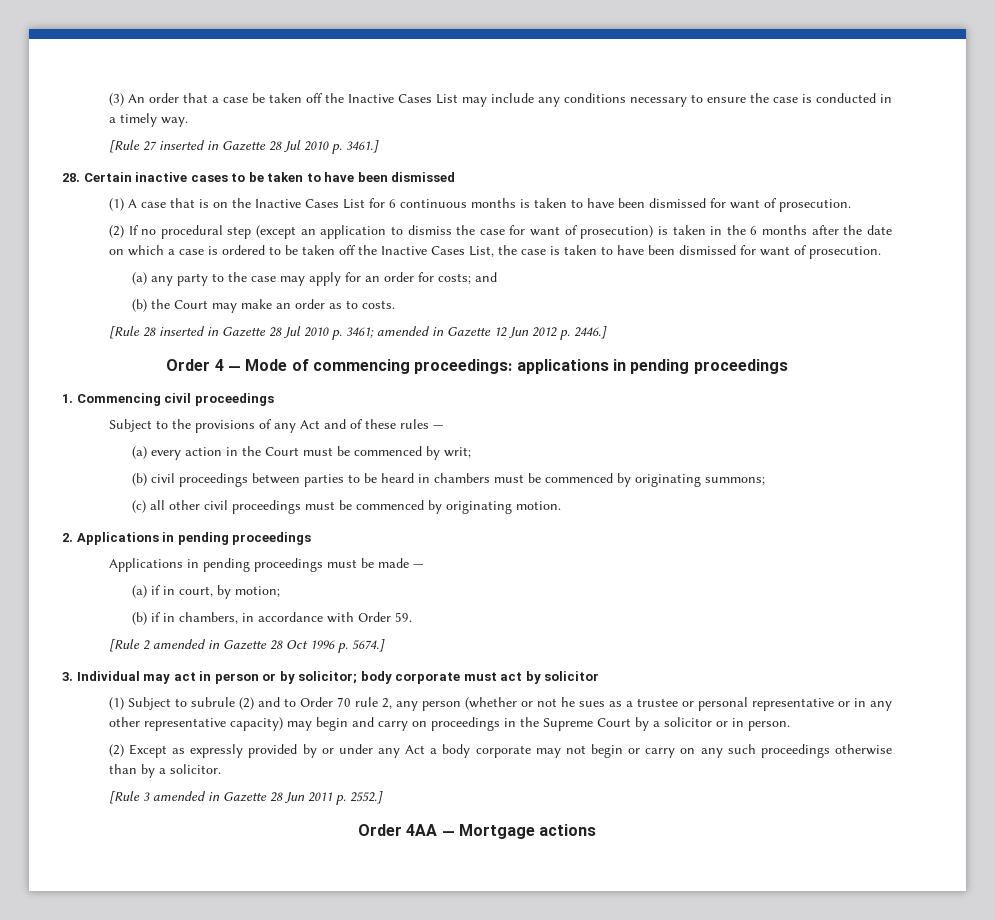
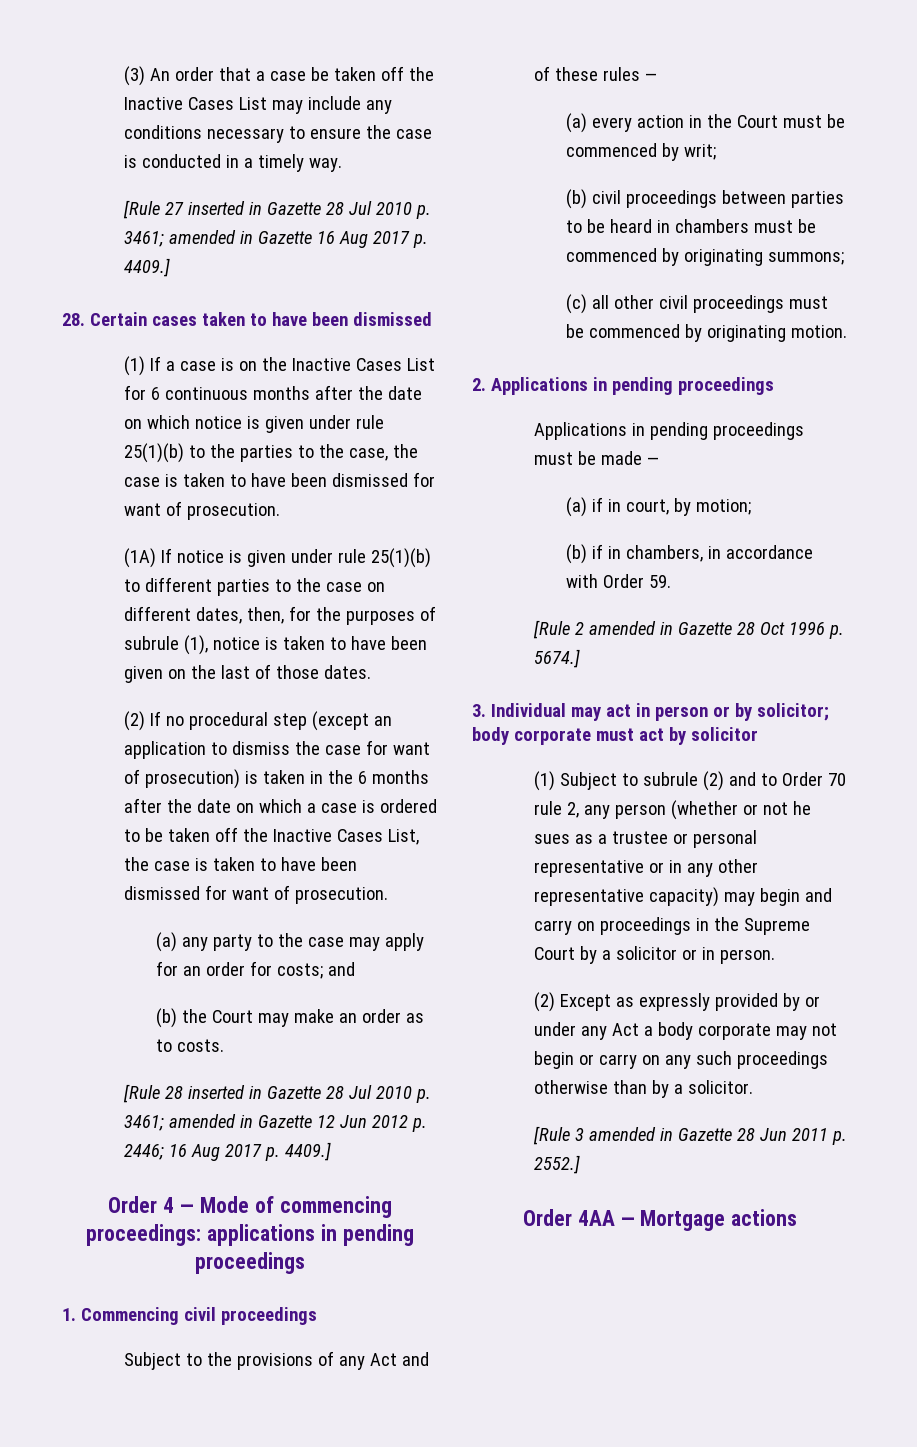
[345,140,379,153] [62,172,264,182] 3461.] // 28. Certain inactive cases to be -> [124,230,429,248] [124,258,171,277] [62,312,197,326] 3461; amended in Gazette 16 Aug 2017 p. 4409.] // 28. Certain cases
[127,198,195,208] A case that -> [150,356,217,371] If a case
(516, 203) none -> [315,385,423,400] [124,415,385,433] [124,443,419,463] [124,477,161,487] after the date on which notice is given under rule 25(1)(b) to the parties to the case, the case
(851, 205) none -> [124,548,432,568] [124,577,386,596] [124,606,437,625] [124,635,428,655] [124,664,372,683] // (1A) If notice is given under rule 25(1)(b) to different parties to the case on different dates, then, for the purposes of subrule (1), notice is taken to have been given on the last of those dates.
[573,326,607,339] 2446.] -> [124,1142,332,1161] 2446; 16 Aug 2017 p. 4409.]

